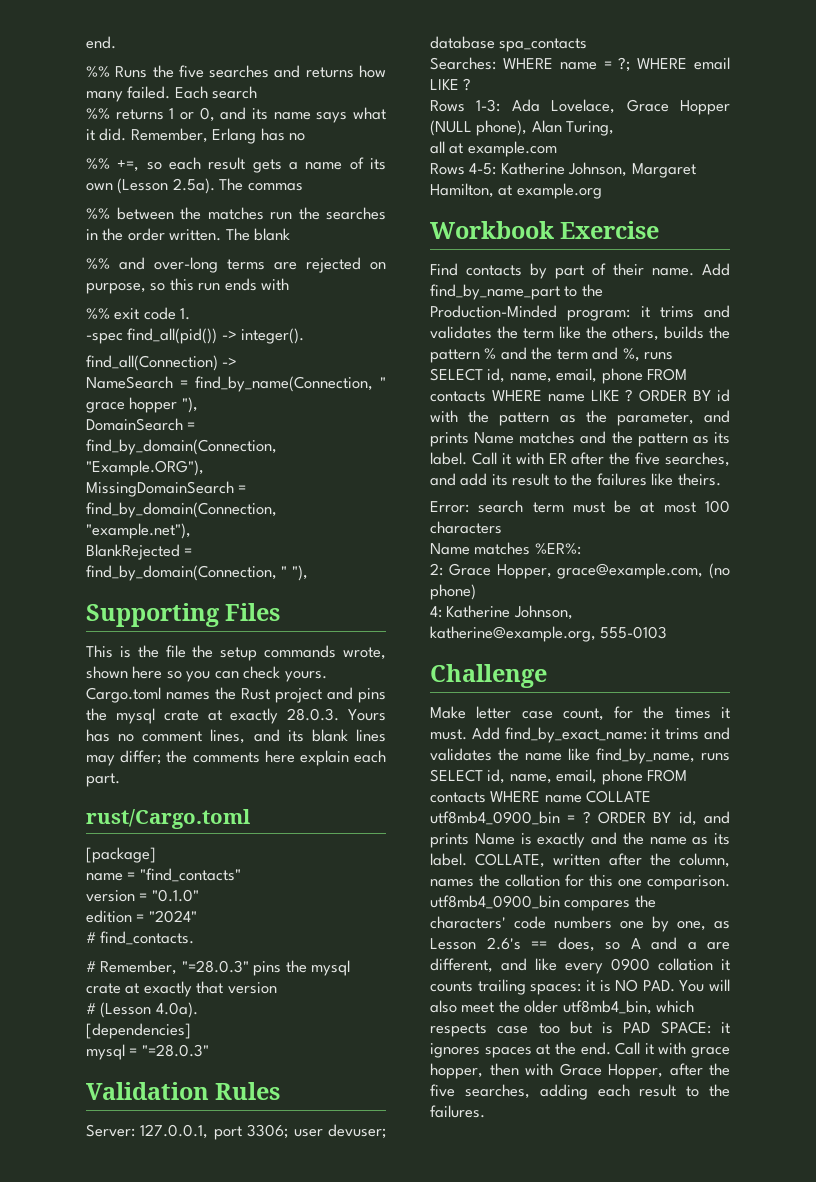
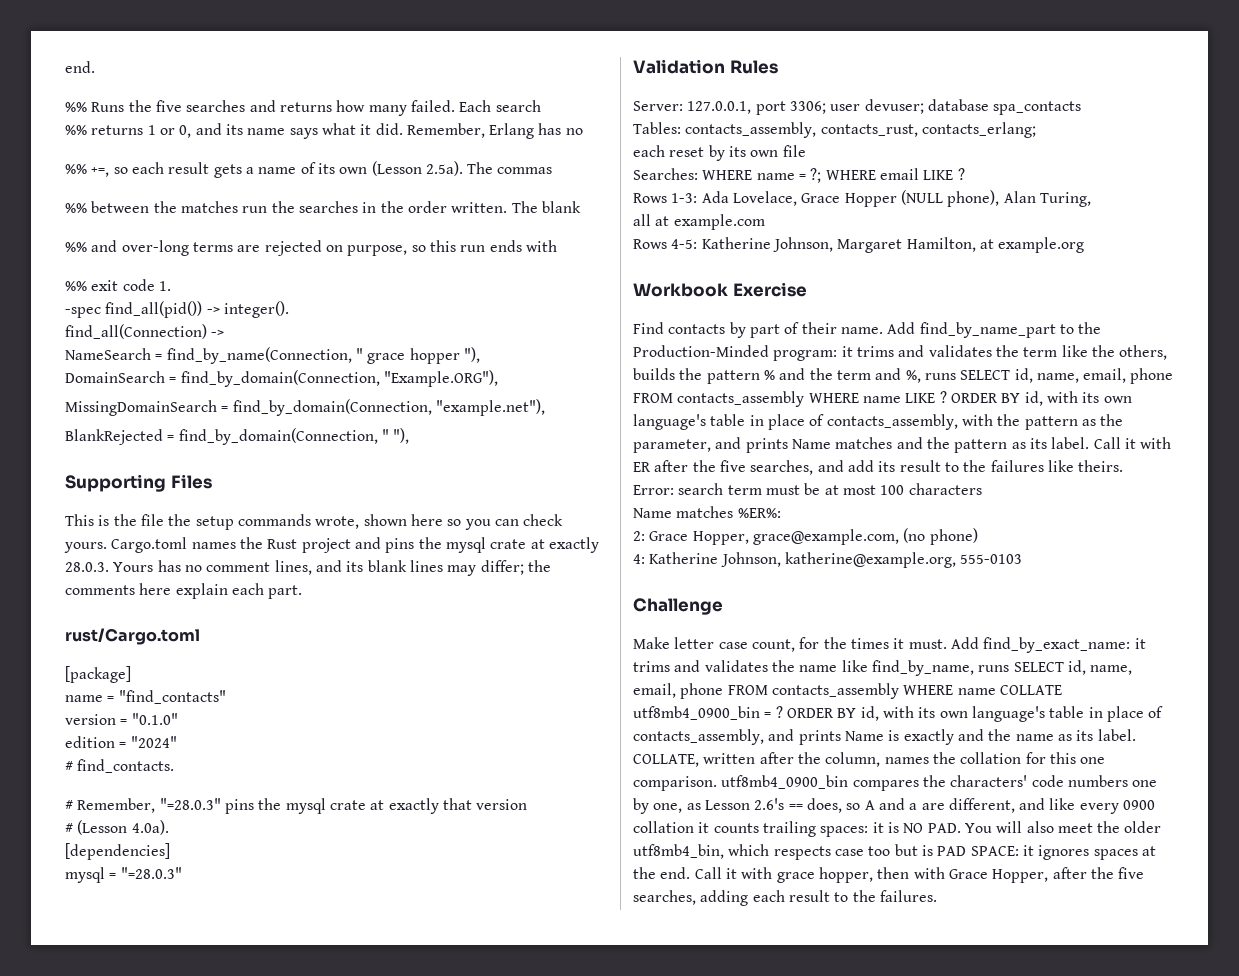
(588, 45) none -> [633,122,1036,138] [633,145,806,161] // Tables: contacts_assembly, contacts_rust, contacts_erlang; // each reset by its own file
[430,391,486,402] contacts -> [677,391,805,407] contacts_assembly
[717,389,730,402] id -> [1024,391,1132,406] [633,414,958,430] id, with its own language's table in place of contacts_assembly,
[430,792,486,803] contacts -> [771,683,899,699] contacts_assembly
(697, 818) none -> [882,706,1164,722] [633,729,764,745] with its own language's table in place of contacts_assembly,

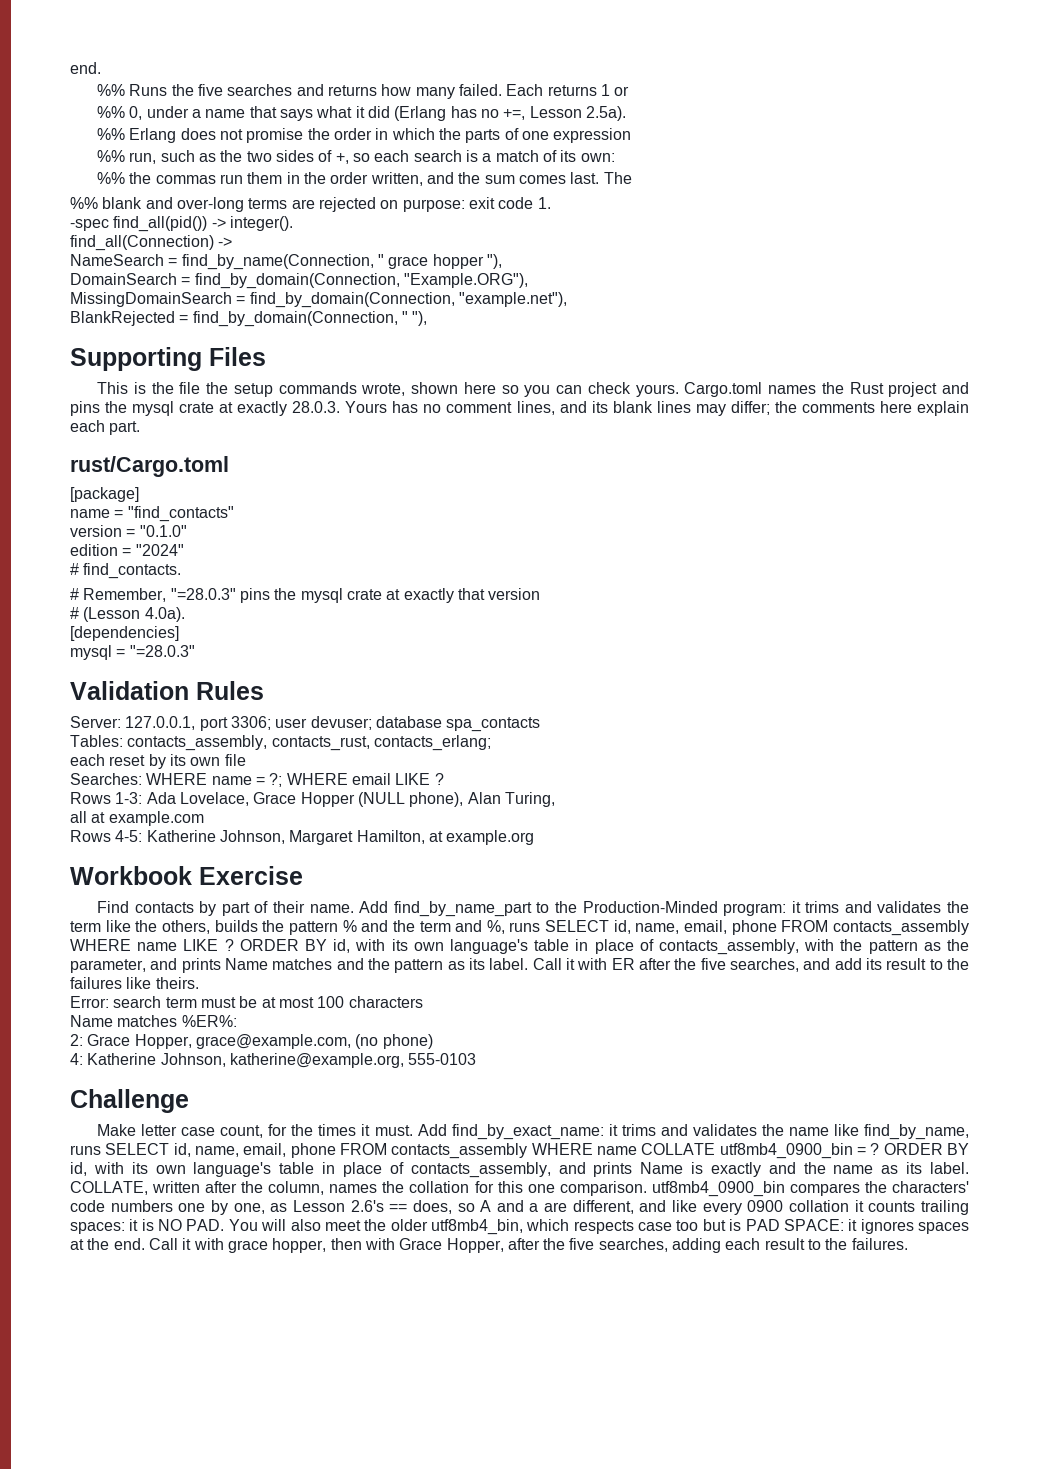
[495,100,541,112] [65,125,87,135] search // %% -> (544, 90) none
[179,123,583,139] [65,161,553,178] [65,201,581,213] [65,242,87,252] 0, and its name says what it did. Remember, Erlang has no // %% +=, so each result gets a name of its own (Lesson 2.5a). The commas // %% between the matches run the searches in the order written. The blank // %% -> [97,106,626,121] [97,128,632,143] [97,150,615,164] [97,172,632,186] [70,197,143,209] // %% 0, under a name that says what it did (Erlang has no +=, Lesson 2.5a). // %% Erlang does not promise the order in which the parts of one expression // %% run, such as the two sides of +, so each search is a match of its own: // %% the commas run them in the order written, and the sum comes last. The // %% blank
[347,240,557,256] [65,281,87,291] purpose, so this run ends with // %% -> [402,199,465,212] purpose:

